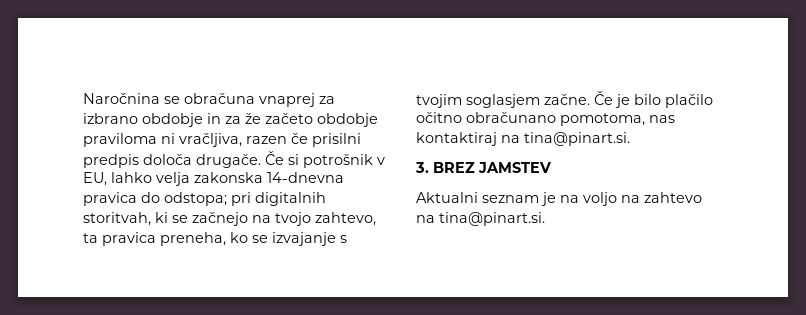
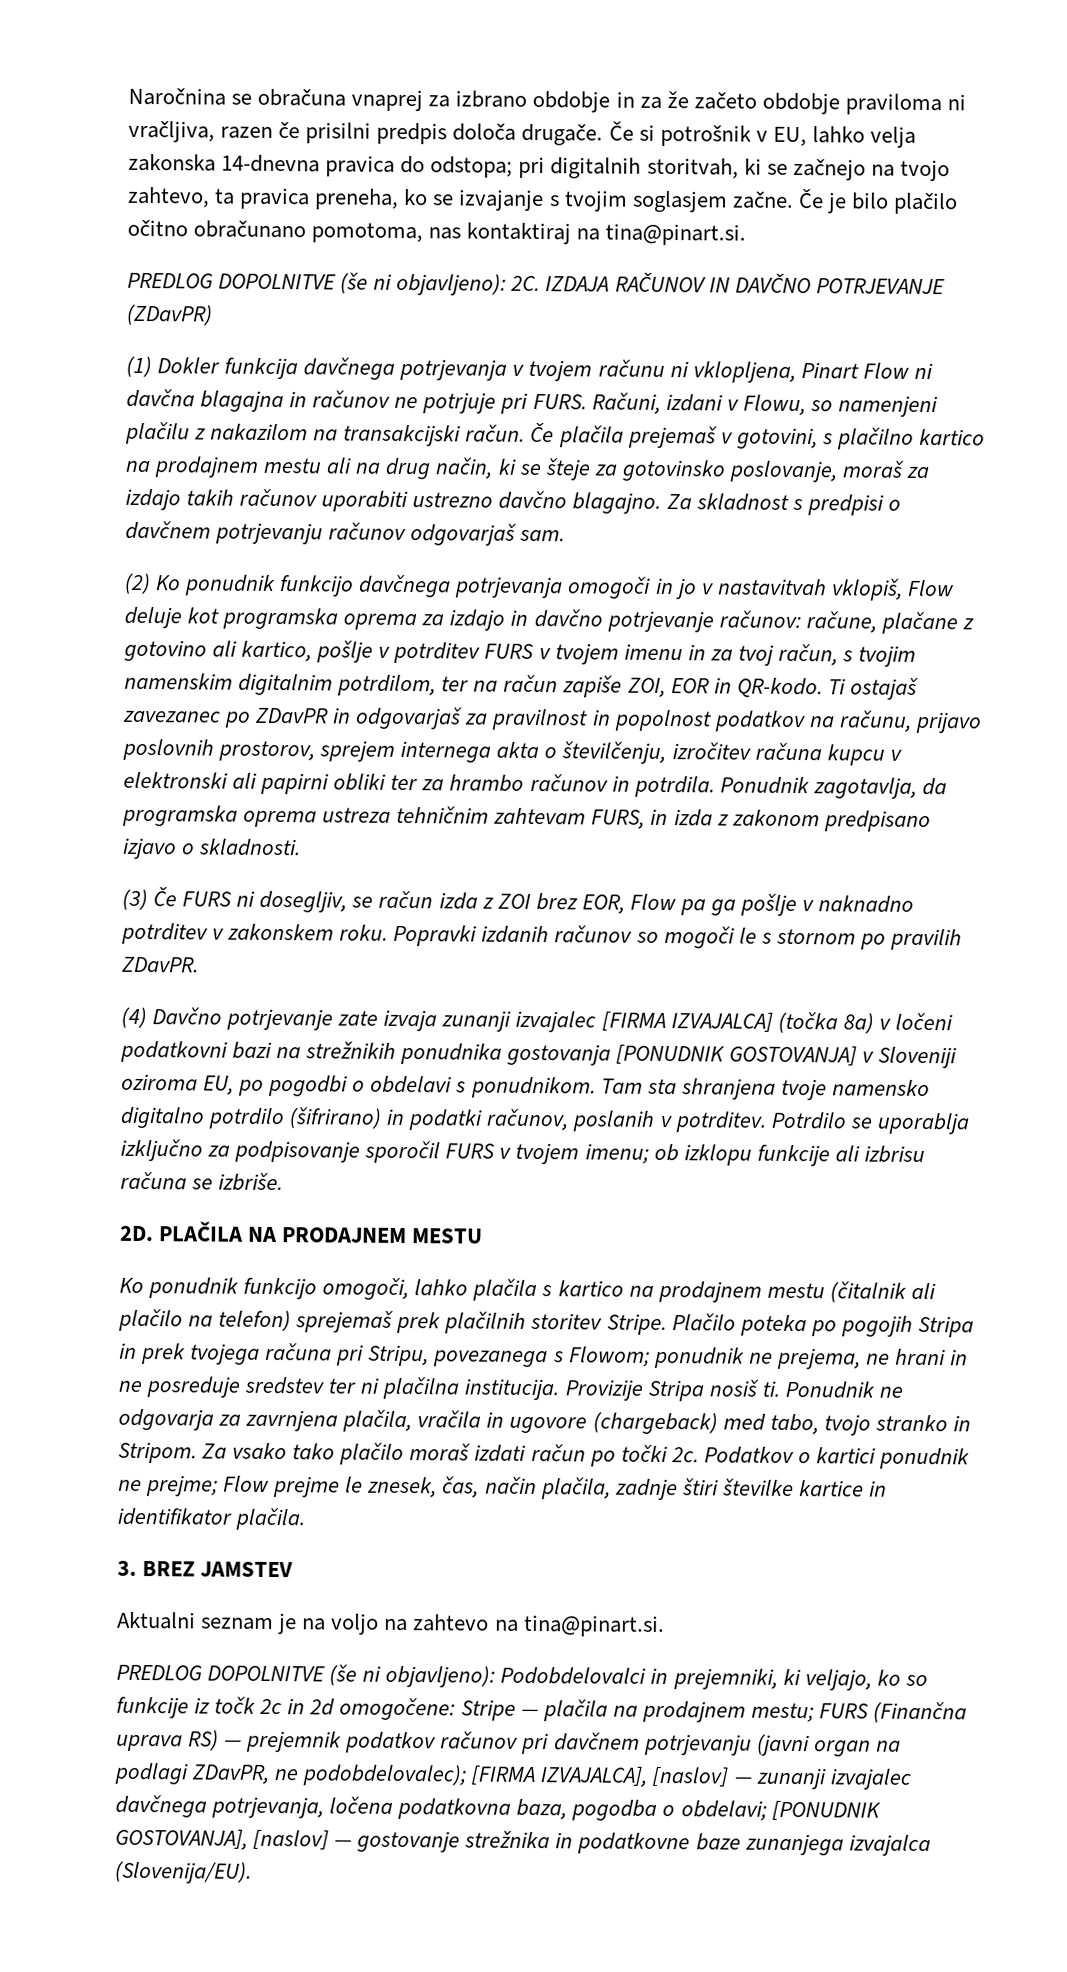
(630, 139) none -> [127,272,945,296] [127,303,213,326] [126,355,933,383] [126,388,938,418] [125,421,985,450] [125,456,930,483] [125,488,901,516] [125,520,566,546] [124,572,954,601] [124,606,974,635] [124,639,917,667] [124,672,919,700] [123,706,982,734] [122,738,902,766] [123,771,947,799] [122,804,931,833] [122,837,302,860] [122,887,915,917] [121,922,962,951] [121,956,199,973] [121,1006,953,1034] [120,1040,957,1069] [121,1073,930,1101] [120,1106,970,1135] [120,1138,925,1167] [120,1171,284,1192] [120,1221,484,1244] [119,1277,936,1303] [118,1308,974,1338] [119,1342,969,1370] [118,1376,903,1402] [118,1408,971,1436] [118,1441,971,1470] [118,1475,887,1501] [117,1507,306,1531] // PREDLOG DOPOLNITVE (še ni objavljeno): 2C. IZDAJA RAČUNOV IN DAVČNO POTRJEVANJE (ZDavPR) // (1) Dokler funkcija davčnega potrjevanja v tvojem računu ni vklopljena, Pinart Flow ni davčna blagajna in računov ne potrjuje pri FURS. Računi, izdani v Flowu, so namenjeni plačilu z nakazilom na transakcijski račun. Če plačila prejemaš v gotovini, s plačilno kartico na prodajnem mestu ali na drug način, ki se šteje za gotovinsko poslovanje, moraš za izdajo takih računov uporabiti ustrezno davčno blagajno. Za skladnost s predpisi o davčnem potrjevanju računov odgovarjaš sam. // (2) Ko ponudnik funkcijo davčnega potrjevanja omogoči in jo v nastavitvah vklopiš, Flow deluje kot programska oprema za izdajo in davčno potrjevanje računov: račune, plačane z gotovino ali kartico, pošlje v potrditev FURS v tvojem imenu in za tvoj račun, s tvojim namenskim digitalnim potrdilom, ter na račun zapiše ZOI, EOR in QR-kodo. Ti ostajaš zavezanec po ZDavPR in odgovarjaš za pravilnost in popolnost podatkov na računu, prijavo poslovnih prostorov, sprejem internega akta o številčenju, izročitev računa kupcu v elektronski ali papirni obliki ter za hrambo računov in potrdila. Ponudnik zagotavlja, da programska oprema ustreza tehničnim zahtevam FURS, in izda z zakonom predpisano izjavo o skladnosti. // (3) Če FURS ni dosegljiv, se račun izda z ZOI brez EOR, Flow pa ga pošlje v naknadno potrditev v zakonskem roku. Popravki izdanih računov so mogoči le s stornom po pravilih ZDavPR. // (4) Davčno potrjevanje zate izvaja zunanji izvajalec [FIRMA IZVAJALCA] (točka 8a) v ločeni podatkovni bazi na strežnikih ponudnika gostovanja [PONUDNIK GOSTOVANJA] v Sloveniji oziroma EU, po pogodbi o obdelavi s ponudnikom. Tam sta shranjena tvoje namensko digitalno potrdilo (šifrirano) in podatki računov, poslanih v potrditev. Potrdilo se uporablja izključno za podpisovanje sporočil FURS v tvojem imenu; ob izklopu funkcije ali izbrisu računa se izbriše. // 2D. PLAČILA NA PRODAJNEM MESTU // Ko ponudnik funkcijo omogoči, lahko plačila s kartico na prodajnem mestu (čitalnik ali plačilo na telefon) sprejemaš prek plačilnih storitev Stripe. Plačilo poteka po pogojih Stripa in prek tvojega računa pri Stripu, povezanega s Flowom; ponudnik ne prejema, ne hrani in ne posreduje sredstev ter ni plačilna institucija. Provizije Stripa nosiš ti. Ponudnik ne odgovarja za zavrnjena plačila, vračila in ugovore (chargeback) med tabo, tvojo stranko in Stripom. Za vsako tako plačilo moraš izdati račun po točki 2c. Podatkov o kartici ponudnik ne prejme; Flow prejme le znesek, čas, način plačila, zadnje štiri številke kartice in identifikator plačila.
(545, 219) none -> [116,1664,928,1691] [116,1696,968,1724] [116,1729,901,1757] [114,1762,911,1790] [115,1794,881,1822] [115,1828,931,1857] [115,1860,252,1884] // PREDLOG DOPOLNITVE (še ni objavljeno): Podobdelovalci in prejemniki, ki veljajo, ko so funkcije iz točk 2c in 2d omogočene: Stripe — plačila na prodajnem mestu; FURS (Finančna uprava RS) — prejemnik podatkov računov pri davčnem potrjevanju (javni organ na podlagi ZDavPR, ne podobdelovalec); [FIRMA IZVAJALCA], [naslov] — zunanji izvajalec davčnega potrjevanja, ločena podatkovna baza, pogodba o obdelavi; [PONUDNIK GOSTOVANJA], [naslov] — gostovanje strežnika in podatkovne baze zunanjega izvajalca (Slovenija/EU).

